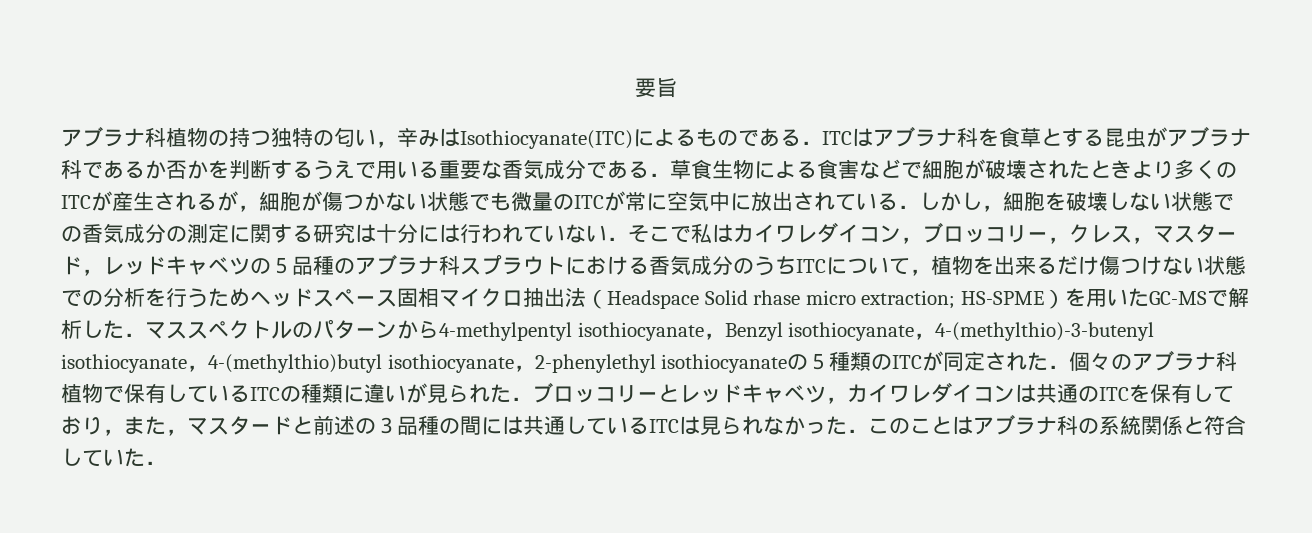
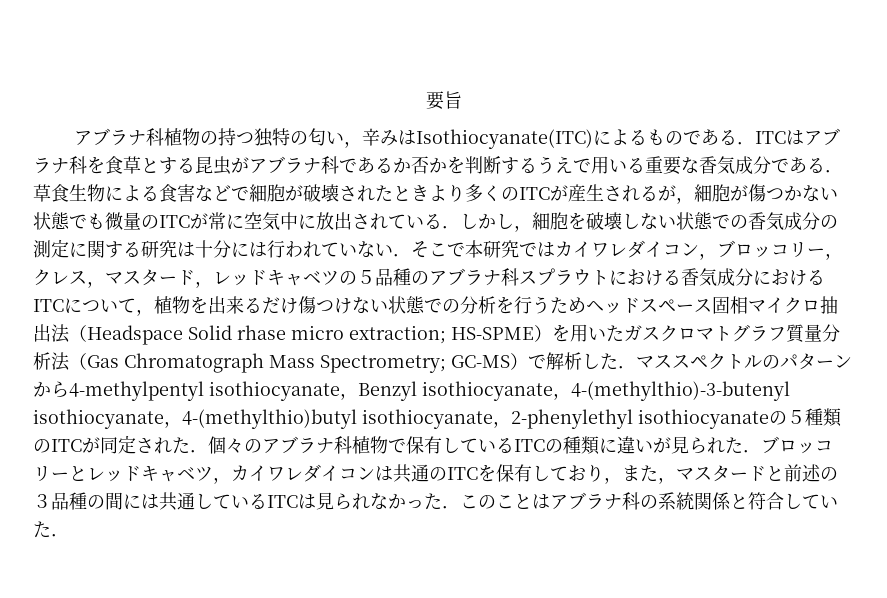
[691,223,712,243] 私 -> [465,240,537,258] 本研究で
[733,256,796,276] のうち -> [753,269,825,286] における
[1148,291,1207,305] GC-MS -> [624,324,840,343] [33,352,528,373] ガスクロマトグラフ質量分析法（Gas Chromatograph Mass Spectrometry; GC-MS）

